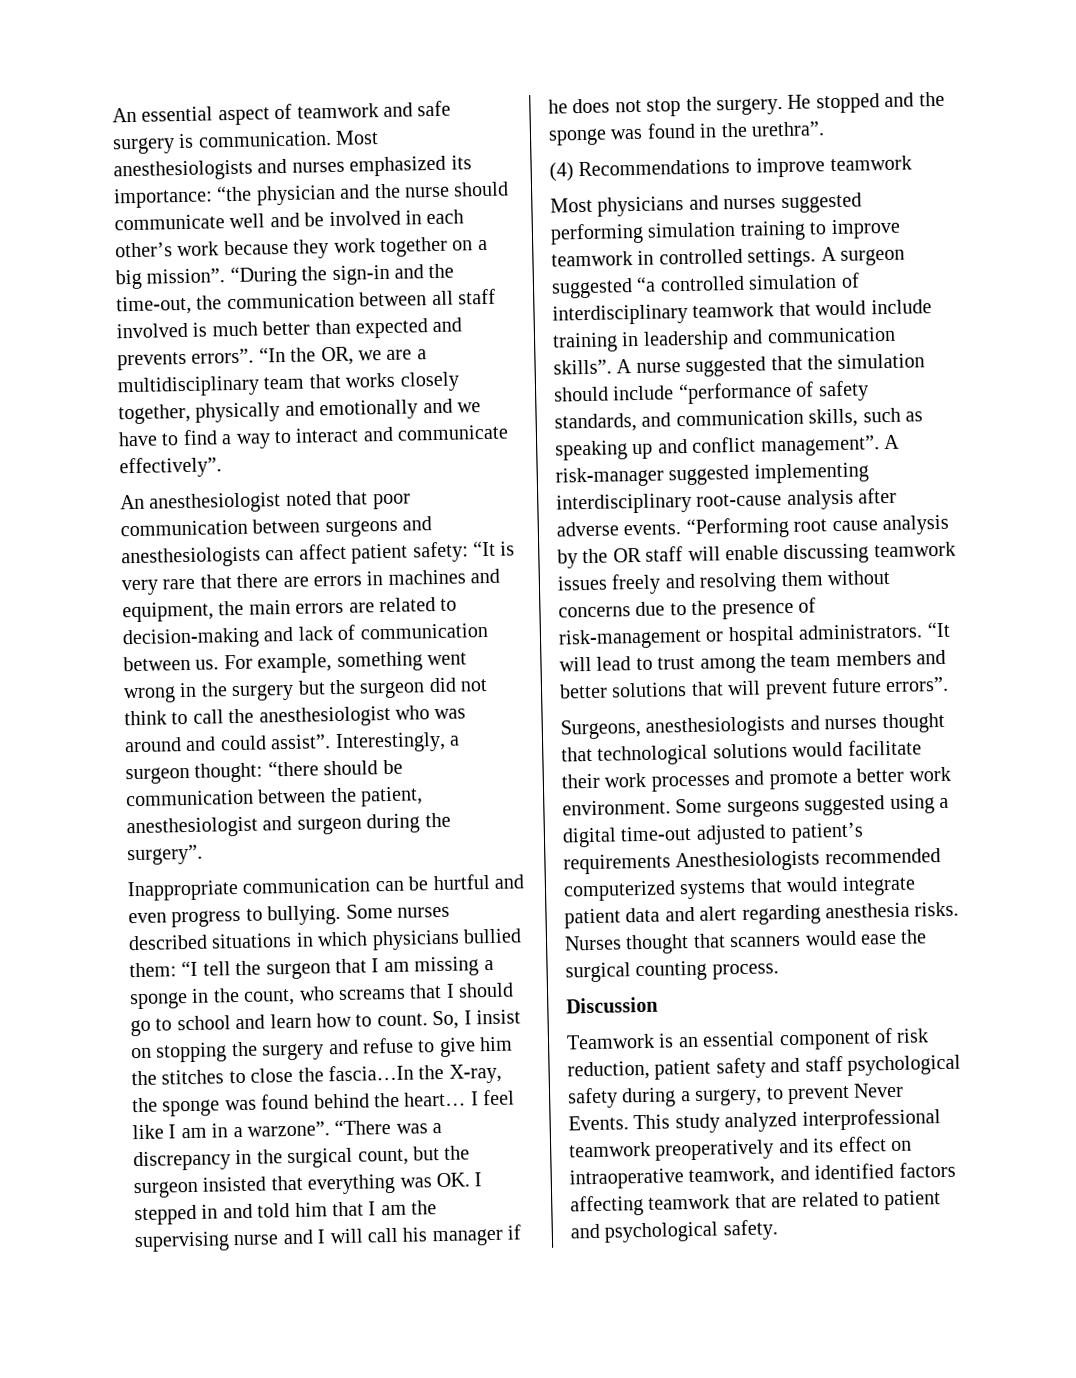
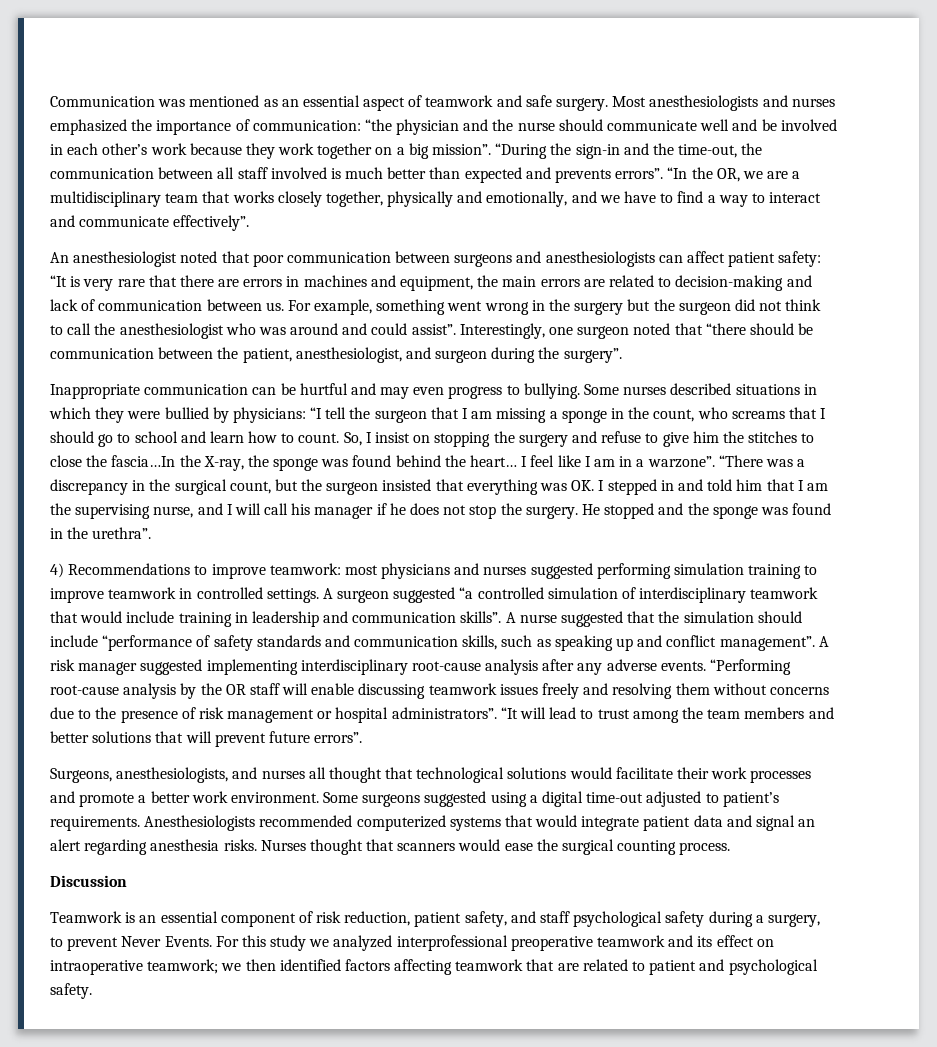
[112,107,137,123] An -> [50,95,299,107] Communication was mentioned as an
[112,131,332,155] surgery is communication. -> [556,98,609,111] surgery.
[450,155,472,170] [113,187,213,209] its importance: -> [131,119,361,135] the importance of communication:
[319,399,419,421] emotionally -> [486,191,568,207] emotionally,
[449,735,460,746] [125,762,264,785] a surgeon thought: -> [549,323,703,339] one surgeon noted that
[126,816,258,839] anesthesiologist -> [295,347,402,363] anesthesiologist,
(524, 881) none -> [380,387,410,399] may
[371,928,522,951] [129,962,177,978] physicians bullied them: -> [95,407,306,423] they were bullied by physicians:
[233,1234,279,1246] nurse -> [153,506,194,518] nurse,
[549,162,574,182] (4) -> [50,563,64,578] 4)
[829,155,912,172] [550,197,593,213] teamwork // Most -> [269,563,378,575] teamwork: most
[554,412,637,433] standards, -> [256,635,321,647] standards
[555,466,664,488] risk-manager -> [50,659,138,675] risk manager
(898, 495) none -> [577,663,603,675] any
[793,519,878,532] root cause -> [50,685,119,695] root-cause
[558,627,702,650] risk-management -> [198,707,315,723] risk management
[798,623,924,640] administrators. -> [391,707,497,719] administrators”.
[645,715,878,738] anesthesiologists and nurses -> [116,767,326,783] anesthesiologists, and nurses all
[563,853,671,875] requirements -> [50,816,140,831] requirements.
(695, 914) none -> [756,815,816,831] signal an
[715,1057,766,1079] safety -> [464,911,507,927] safety,
[633,1108,941,1134] [569,1139,775,1161] This study analyzed interprofessional teamwork preoperatively -> [215,935,666,951] For this study we analyzed interprofessional preoperative teamwork
[688,1165,810,1187] teamwork, and -> [147,959,276,974] teamwork; we then

